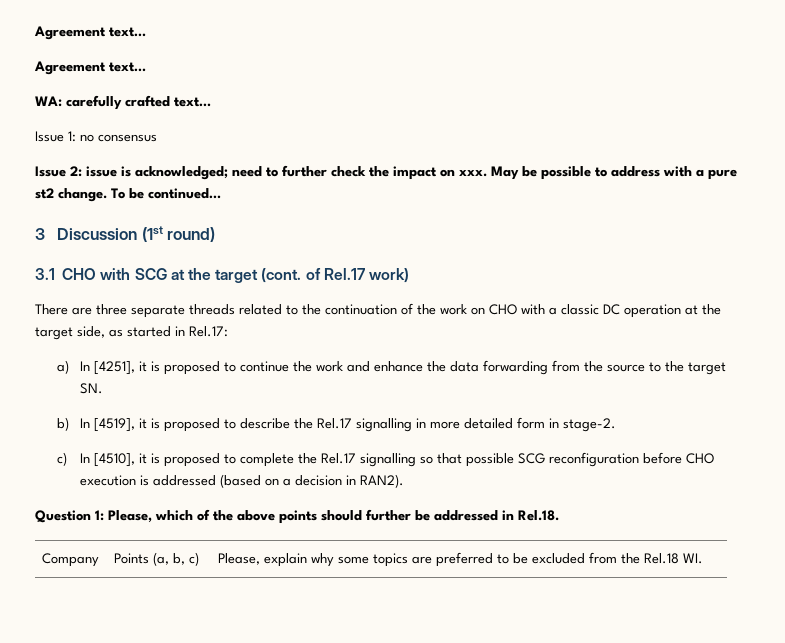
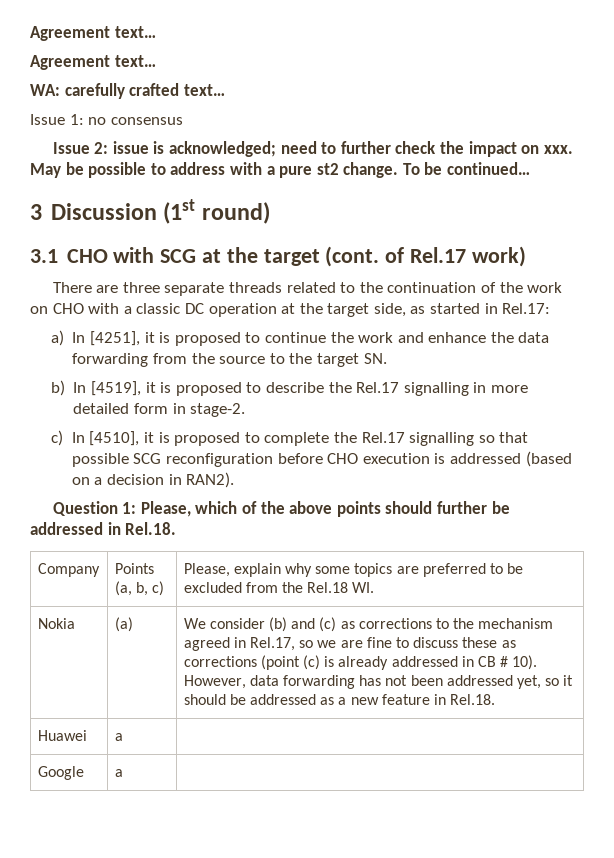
(704, 558) none -> [37,618,75,629] [114,617,133,632] [183,617,554,632] [183,637,516,651] [183,655,538,670] [183,675,574,689] [183,694,496,705] [37,730,87,741] [114,733,123,741] [37,766,84,780] [114,769,123,777] // Nokia | (a) | We consider (b) and (c) as corrections to the mechanism agreed in Rel.17, so we are fine to discuss these as corrections (point (c) is already addressed in CB # 10). However, data forwarding has not been addressed yet, so it should be addressed as a new feature in Rel.18. // Huawei | a | // Google | a |

